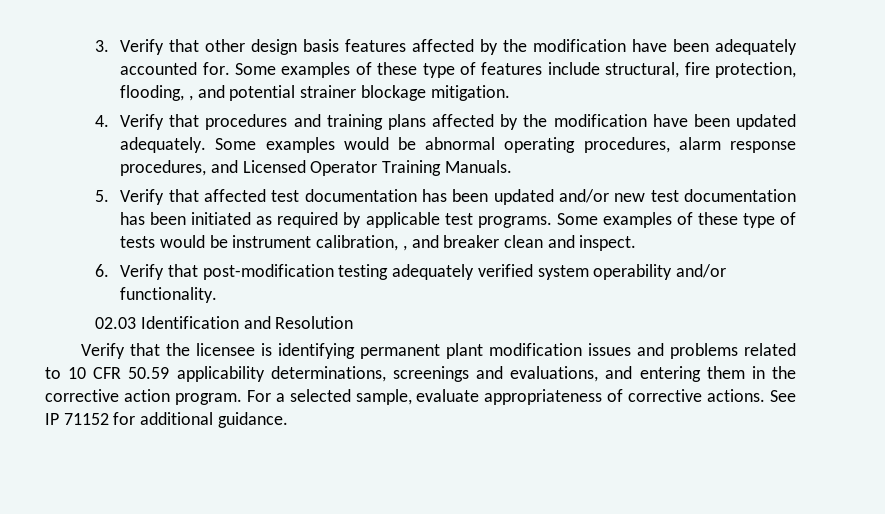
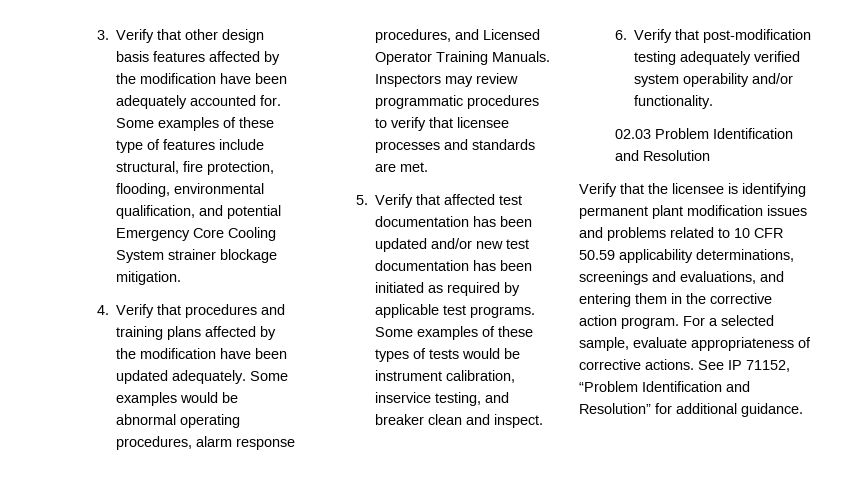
[188,85,296,101] , and potential -> [173,183,264,194] [115,205,281,219] [115,227,276,241] [115,250,164,263] environmental qualification, and potential Emergency Core Cooling System
(512, 166) none -> [374,73,518,87] [374,95,539,109] [374,117,509,131] [374,139,535,153] [374,162,428,172] Inspectors may review programmatic procedures to verify that licensee processes and standards are met.
[742,213,775,228] type -> [374,349,409,362] types
[402,245,407,251] , -> [374,392,481,406] inservice testing,
(137, 323) none -> [654,128,709,139] Problem
[63,413,109,425] 71152 -> [746,360,790,372] [579,381,750,392] [579,403,651,414] 71152, “Problem Identification and Resolution”

